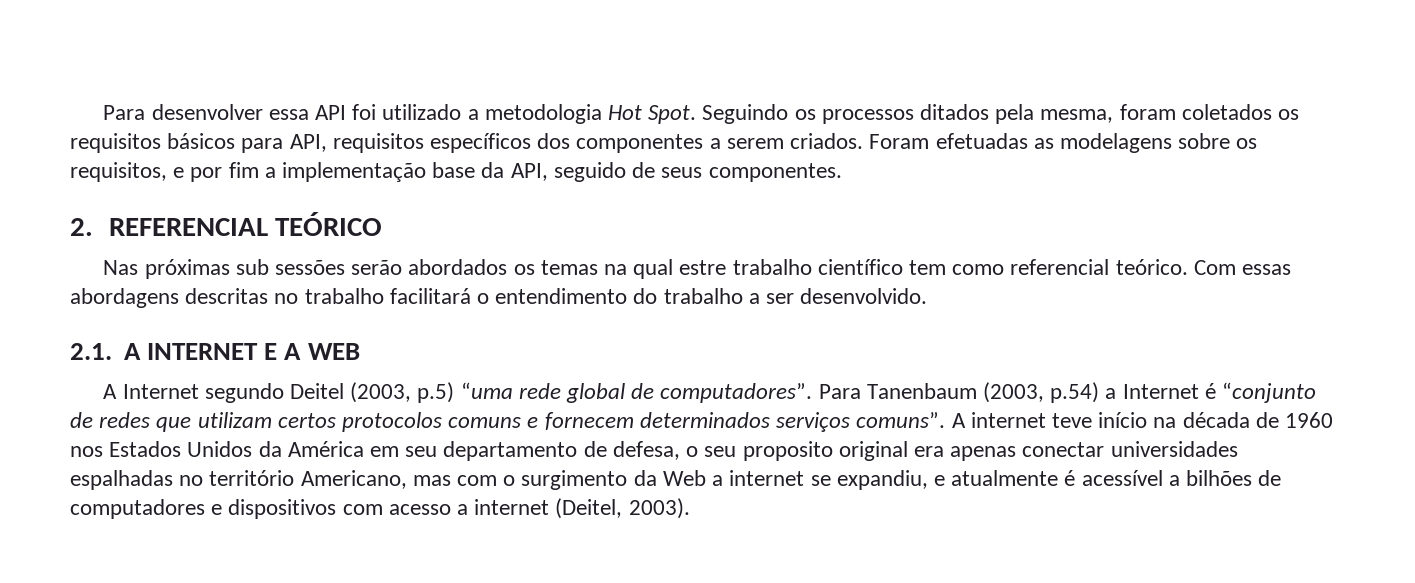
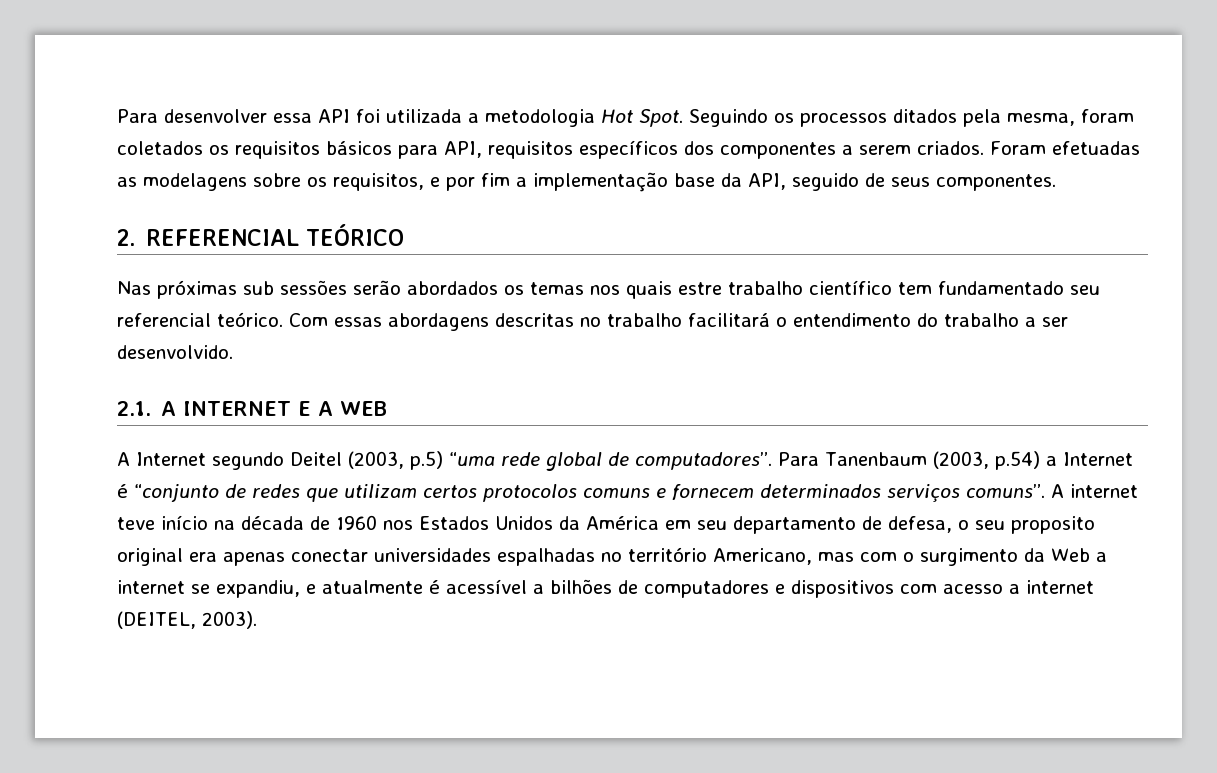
[382,104,462,120] utilizado -> [386,109,462,123] utilizada
[603,259,674,279] na qual -> [590,281,672,299] nos quais
[952,264,1005,275] como -> [938,281,1100,295] fundamentado seu
[555,498,623,519] (Deitel, -> [117,611,196,629] (DEITEL,

